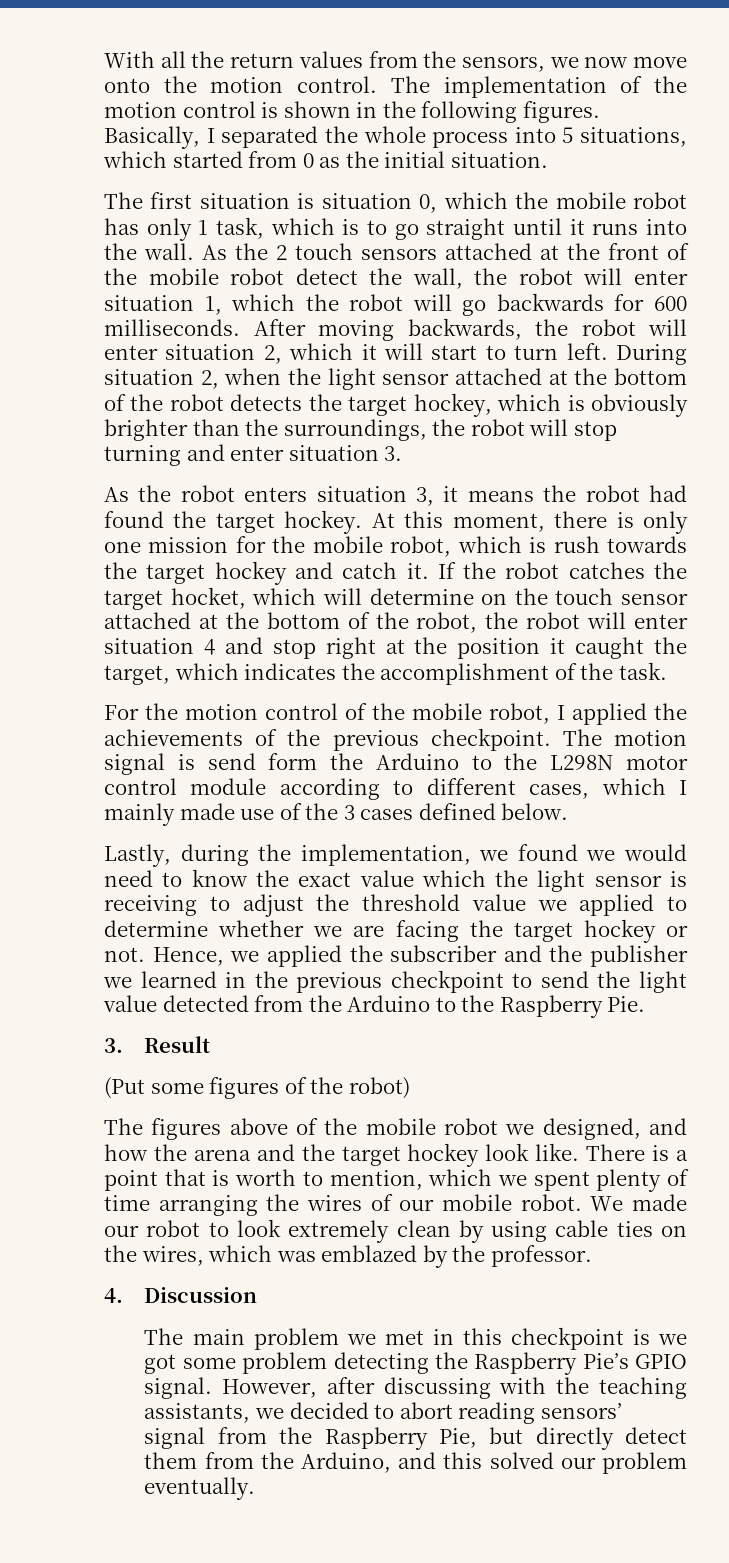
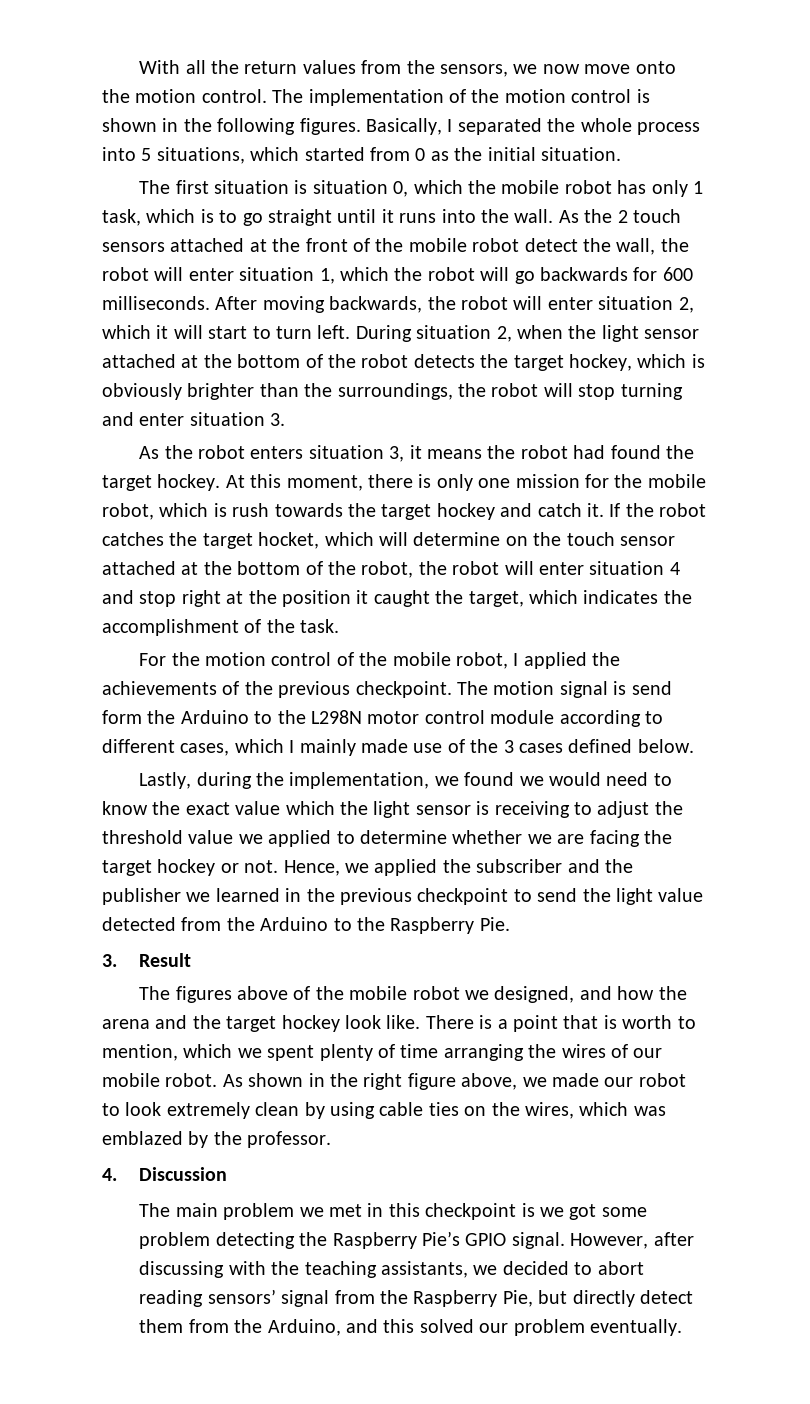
[104,1077,410,1099] // (Put some figures of the robot) -> (192, 960) none
[590,1196,624,1211] We -> [222,1073,547,1090] As shown in the right figure above, we

